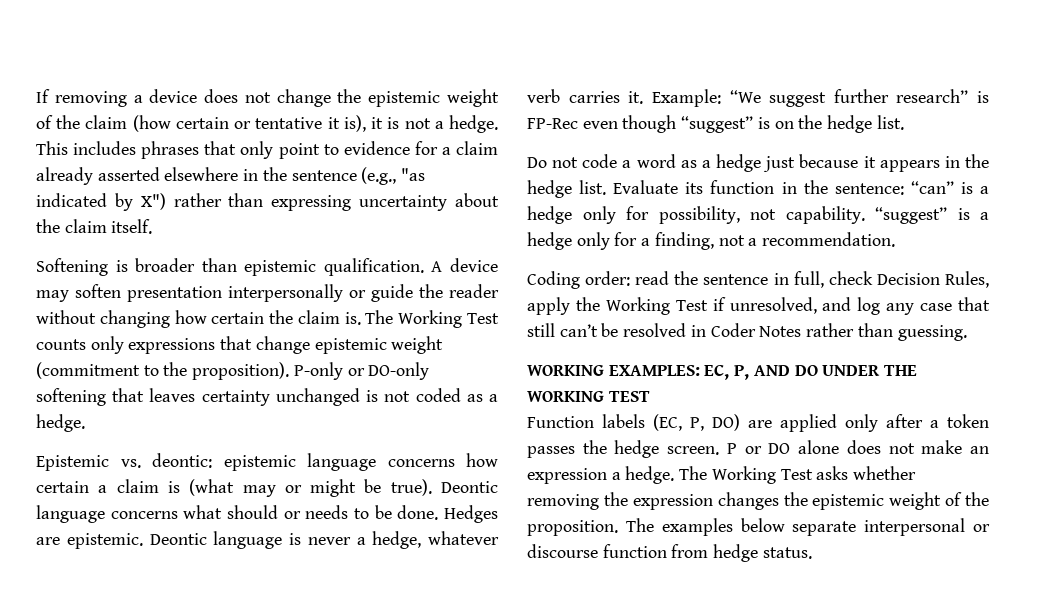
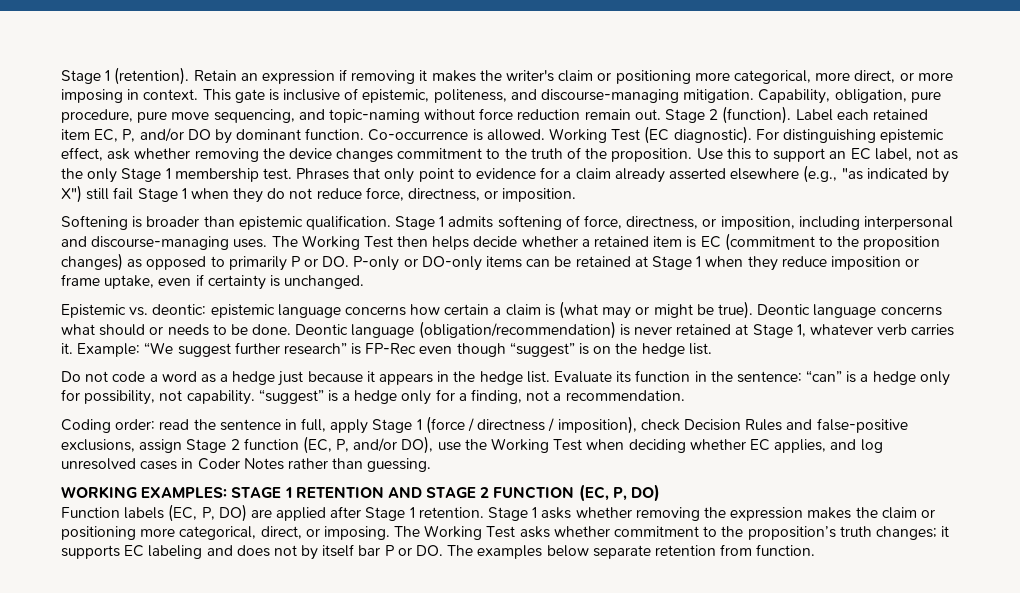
[36,89,499,107] [36,115,498,133] [36,141,200,159] If removing a device does not change the epistemic weight of the claim (how certain or tentative it is), it is not a hedge. This includes phrases -> [61,67,953,85] [61,88,941,104] [61,106,928,124] [61,126,945,144] [61,147,959,162] [61,168,350,183] Stage 1 (retention). Retain an expression if removing it makes the writer's claim or positioning more categorical, more direct, or more imposing in context. This gate is inclusive of epistemic, politeness, and discourse-managing mitigation. Capability, obligation, pure procedure, pure move sequencing, and topic-naming without force reduction remain out. Stage 2 (function). Label each retained item EC, P, and/or DO by dominant function. Co-occurrence is allowed. Working Test (EC diagnostic). For distinguishing epistemic effect, ask whether removing the device changes commitment to the truth of the proposition. Use this to support an EC label, not as the only Stage 1 membership test. Phrases
[243,167,357,181] in the sentence -> (800, 174) none
[173,193,499,211] [36,219,153,234] rather than expressing uncertainty about the claim itself. -> [86,187,577,203] still fail Stage 1 when they do not reduce force, directness, or imposition.
[431,258,498,272] [36,284,499,302] [36,310,499,328] [36,336,444,354] [36,362,430,380] [36,388,499,406] [36,414,85,432] A device may soften presentation interpersonally or guide the reader without changing how certain the claim is. The Working Test counts only expressions that change epistemic weight (commitment to the proposition). P-only or DO-only softening that leaves certainty unchanged is not coded as a hedge. -> [395,215,953,230] [61,233,941,251] [61,253,920,271] [61,274,365,290] Stage 1 admits softening of force, directness, or imposition, including interpersonal and discourse-managing uses. The Working Test then helps decide whether a retained item is EC (commitment to the proposition changes) as opposed to primarily P or DO. P-only or DO-only items can be retained at Stage 1 when they reduce imposition or frame uptake, even if certainty is unchanged.
[444,505,499,523] [36,531,283,549] Hedges are epistemic. Deontic language -> [295,321,616,339] Deontic language (obligation/recommendation)
[356,531,422,549] a hedge, -> [676,324,806,338] retained at Stage 1,
[828,271,989,288] [527,297,990,315] [527,323,687,337] check Decision Rules, apply the Working Test if unresolved, and log any case that still can’t be resolved -> [330,416,908,434] [61,436,883,454] [61,458,178,470] apply Stage 1 (force / directness / imposition), check Decision Rules and false-positive exclusions, assign Stage 2 function (EC, P, and/or DO), use the Working Test when deciding whether EC applies, and log unresolved cases
[704,365,918,380] [527,391,650,402] EC, P, AND DO UNDER THE WORKING TEST -> [231,484,661,502] STAGE 1 RETENTION AND STAGE 2 FUNCTION (EC, P, DO)
[845,414,989,432] [527,440,989,458] [527,466,675,484] only after a token passes the hedge screen. P or DO alone does not make an expression a hedge. -> [330,506,935,521] [61,526,390,540] after Stage 1 retention. Stage 1 asks whether removing the expression makes the claim or positioning more categorical, direct, or imposing.
[527,492,989,510] [527,518,990,536] [527,544,812,562] removing the expression changes the epistemic weight of the proposition. The examples below separate interpersonal or discourse function from hedge status. -> [614,526,950,540] [61,544,816,560] commitment to the proposition’s truth changes; it supports EC labeling and does not by itself bar P or DO. The examples below separate retention from function.

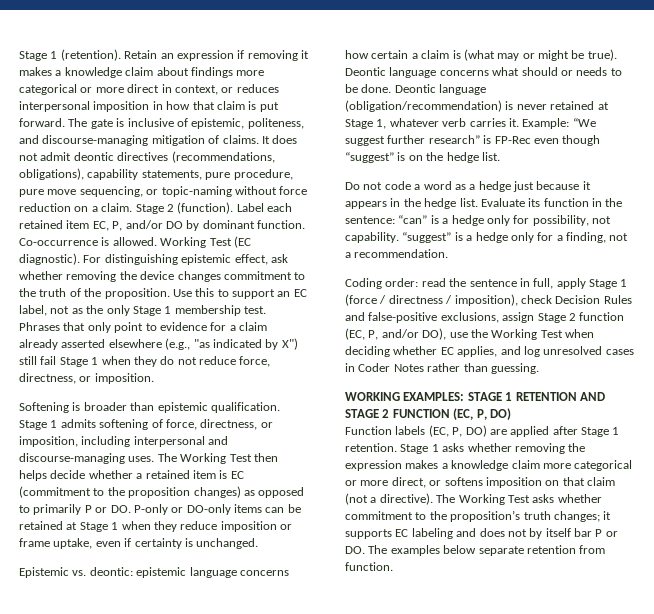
[479,70,953,84] [61,89,231,103] the writer's claim or positioning more categorical, more direct, or more imposing in context. This -> [55,67,265,78] [19,84,279,95] [19,101,279,112] [19,118,88,127] a knowledge claim about findings more categorical or more direct in context, or reduces interpersonal imposition in how that claim is put forward. The
[683,89,907,104] mitigation. Capability, obligation, -> [151,135,298,146] [19,151,275,163] [19,168,202,180] mitigation of claims. It does not admit deontic directives (recommendations, obligations), capability statements,
[298,109,325,120] and -> [146,189,159,195] or
[584,109,661,120] remain out. -> [74,203,133,212] on a claim.
[855,507,935,519] [61,526,390,540] the claim or positioning more categorical, direct, or imposing. -> [441,460,633,471] [345,477,615,488] [345,493,433,505] a knowledge claim more categorical or more direct, or softens imposition on that claim (not a directive).

